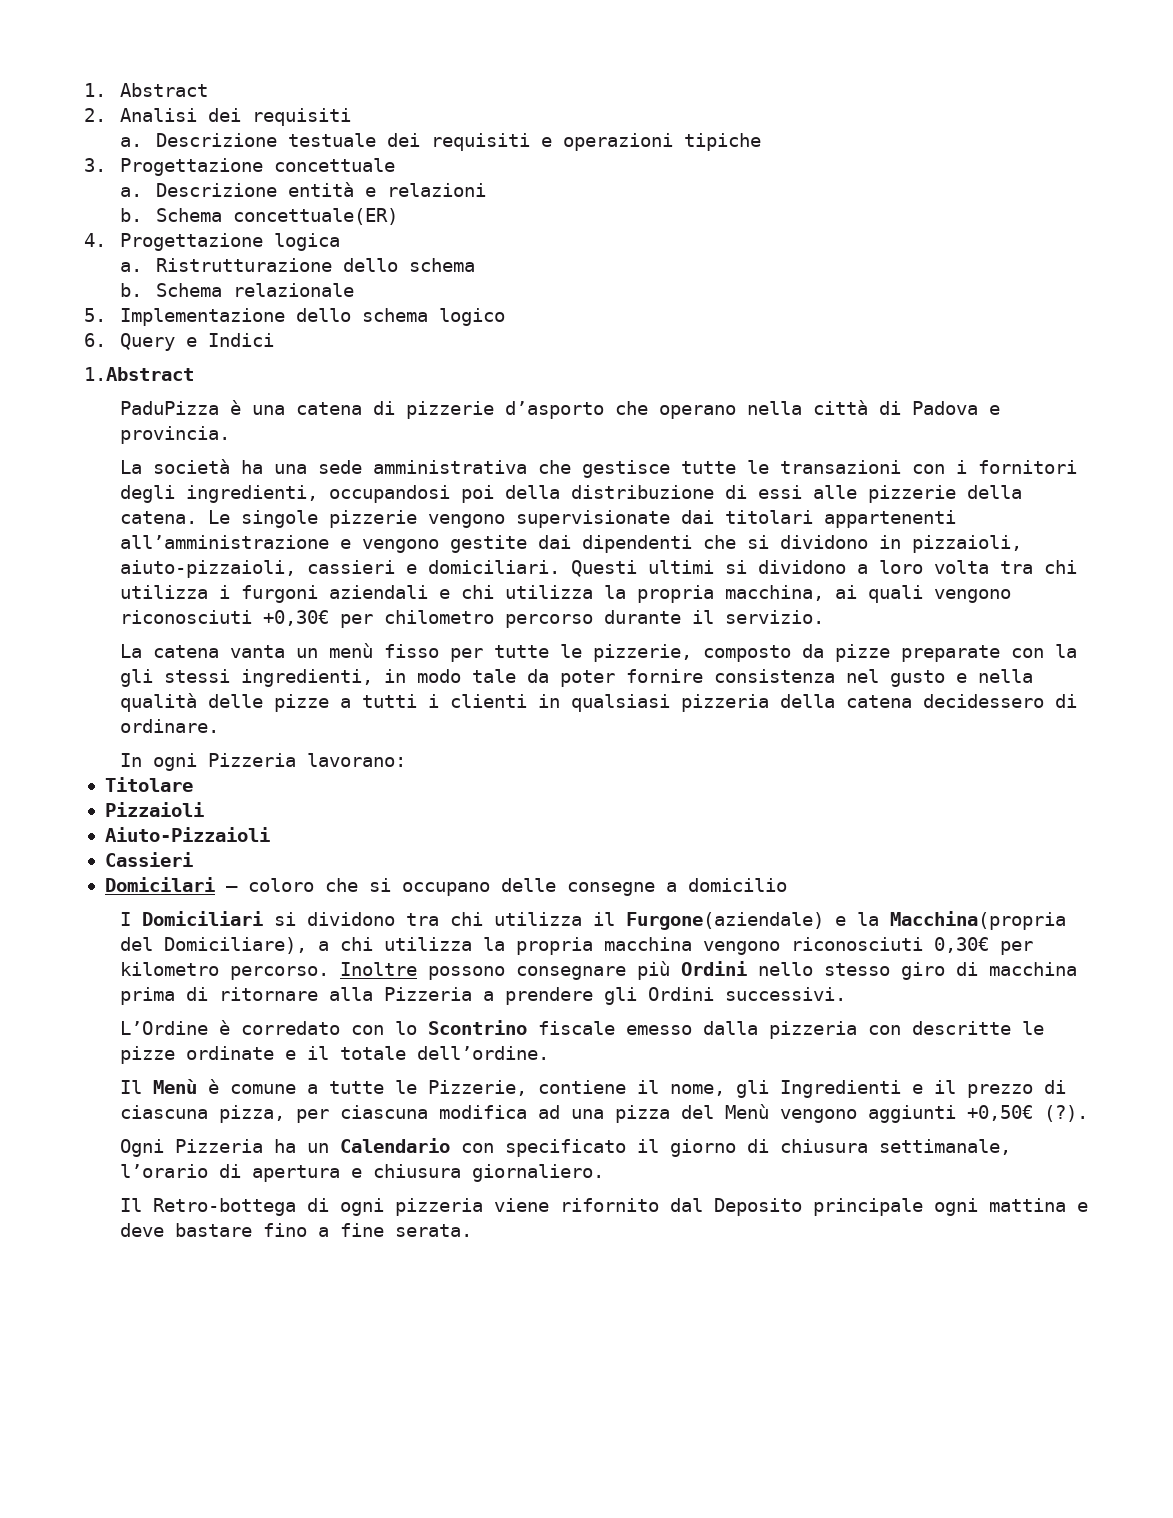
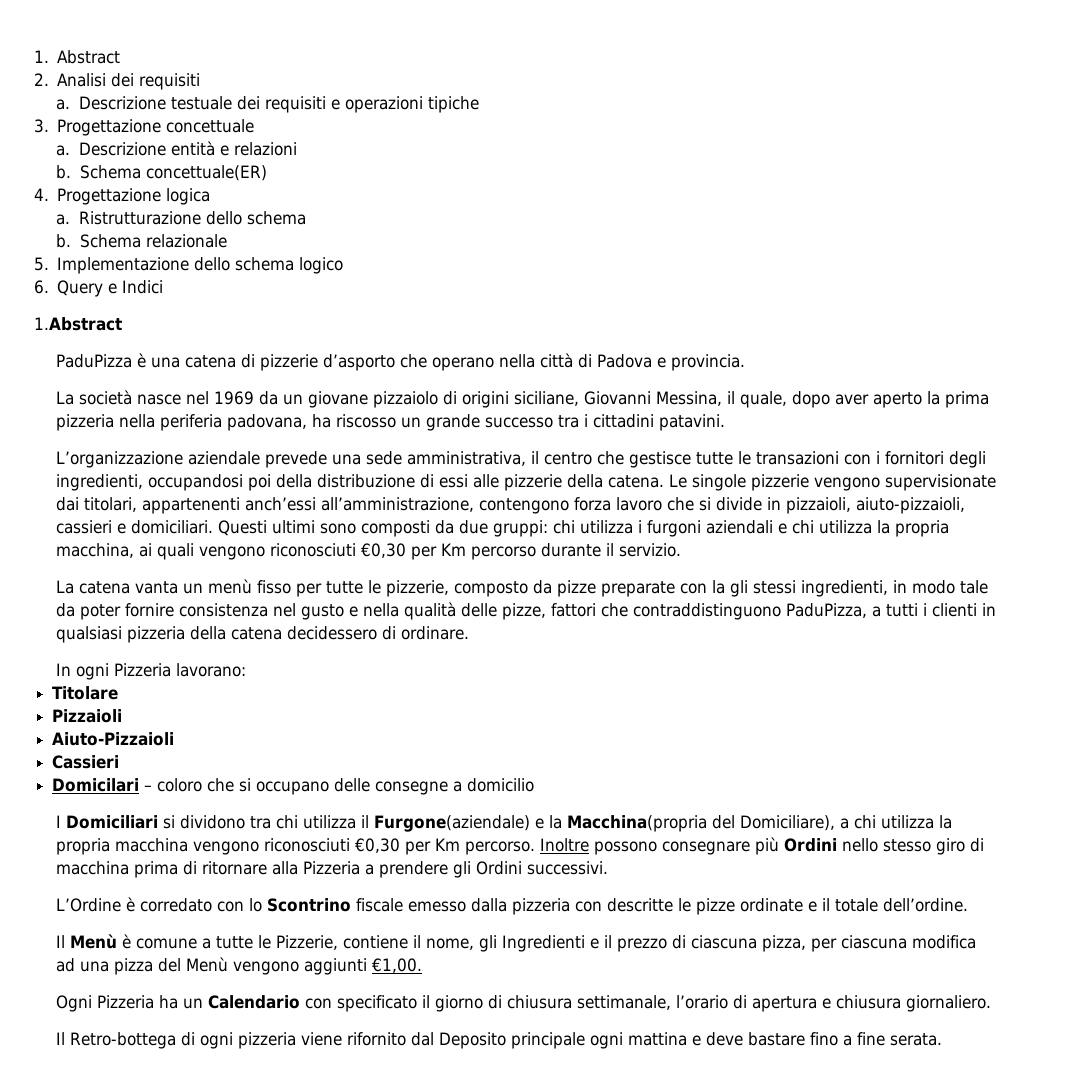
[240,460,527,474] ha una sede amministrativa -> [137,391,990,408] [56,414,726,431] [56,451,593,468] nasce nel 1969 da un giovane pizzaiolo di origini siciliane, Giovanni Messina, il quale, dopo aver aperto la prima pizzeria nella periferia padovana, ha riscosso un grande successo tra i cittadini patavini. // L’organizzazione aziendale prevede una sede amministrativa, il centro
[724,510,956,528] [119,535,868,553] titolari appartenenti all’amministrazione e vengono gestite dai dipendenti che si dividono -> [84,497,763,514] titolari, appartenenti anch’essi all’amministrazione, contengono forza lavoro che si divide
[724,560,1033,574] si dividono a loro volta tra -> [320,520,549,537] sono composti da due gruppi:
[262,610,494,628] +0,30€ per chilometro -> [361,543,467,560] €0,30 per Km
[273,694,329,712] pizze -> [502,603,868,620] pizze, fattori che contraddistinguono PaduPizza,
[933,937,1033,955] [119,962,219,976] 0,30€ per kilometro -> [355,838,461,855] €0,30 per Km
[966,1105,1088,1122] +0,50€ (?). -> [372,958,423,973] €1,00.

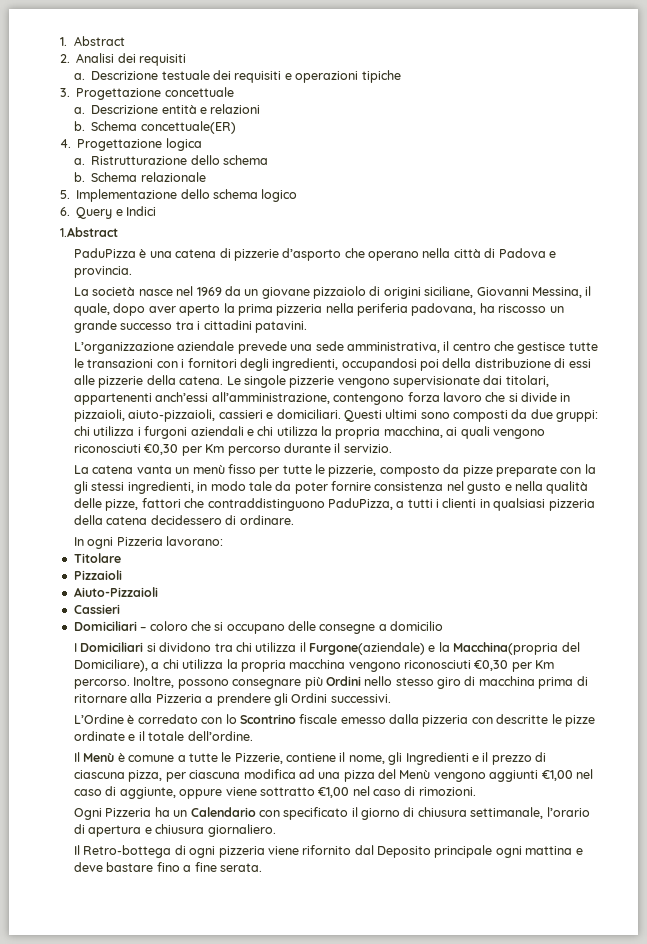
[52,778,140,792] Domicilari -> [73,621,137,631] Domiciliari
[540,838,590,852] Inoltre -> [133,676,175,688] Inoltre,
[372,958,423,973] €1,00. -> [541,769,593,781] [74,786,476,799] €1,00 nel caso di aggiunte, oppure viene sottratto €1,00 nel caso di rimozioni.

